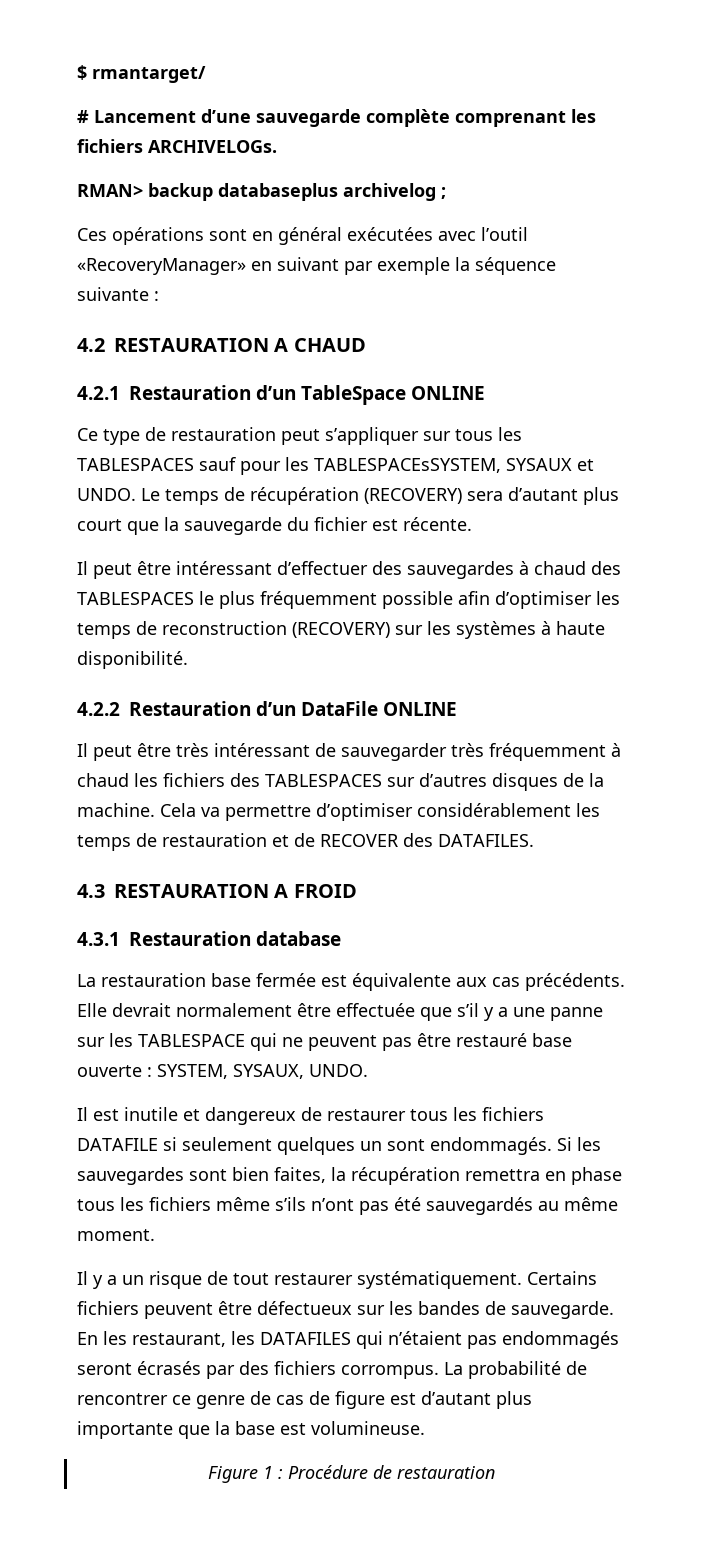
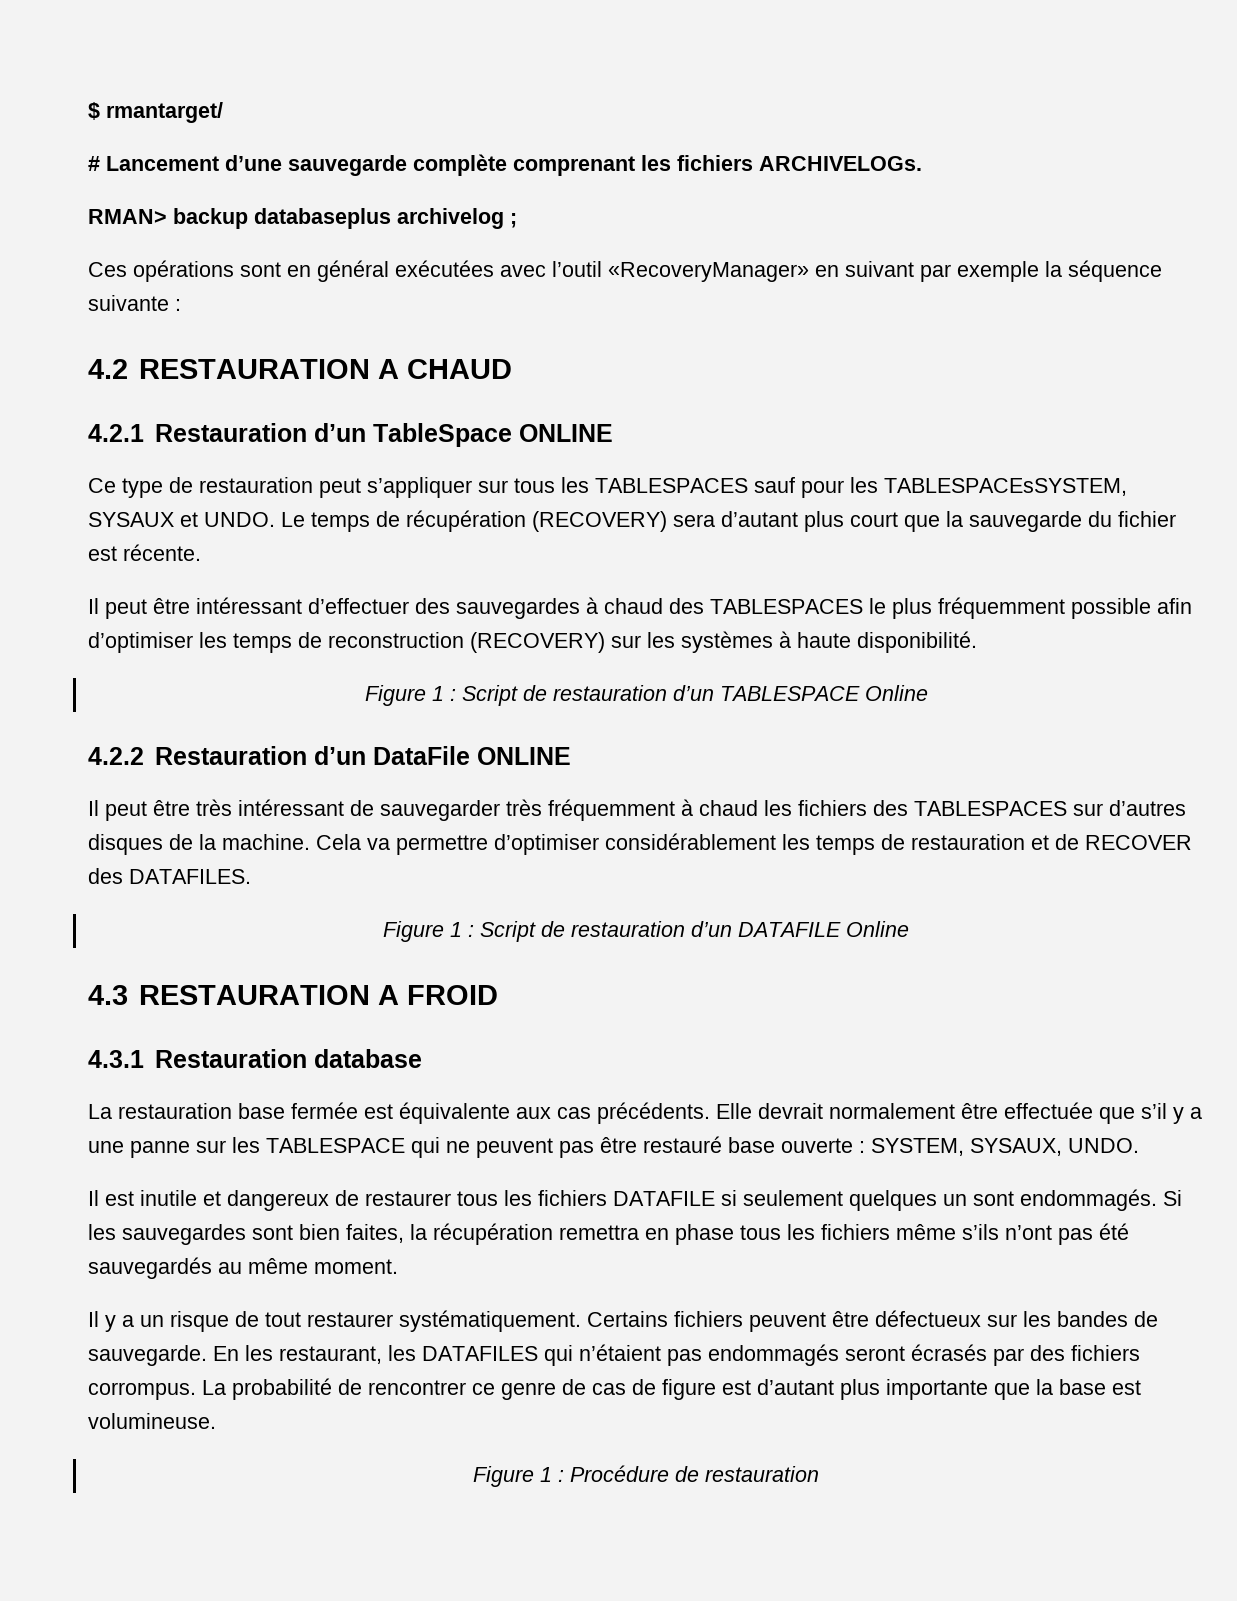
(188, 660) none -> [364,685,928,706] // Figure 1 : Script de restauration d’un TABLESPACE Online
(534, 840) none -> [383,921,909,942] // Figure 1 : Script de restauration d’un DATAFILE Online

